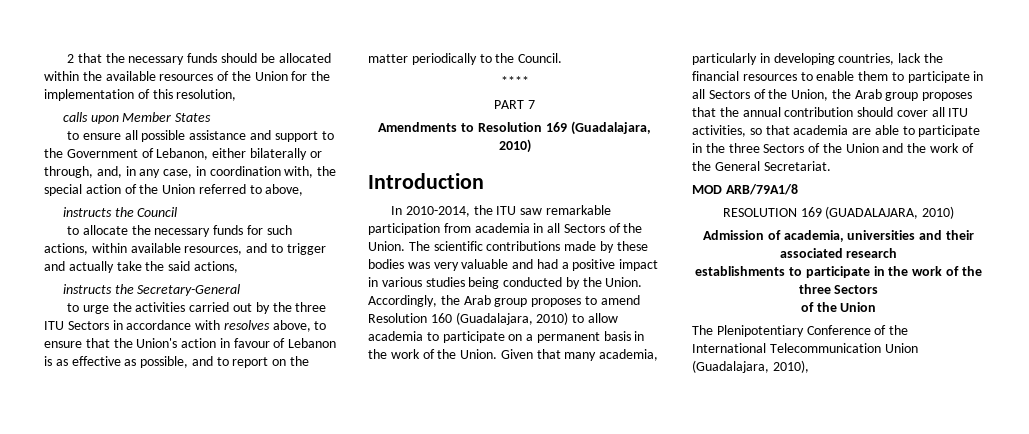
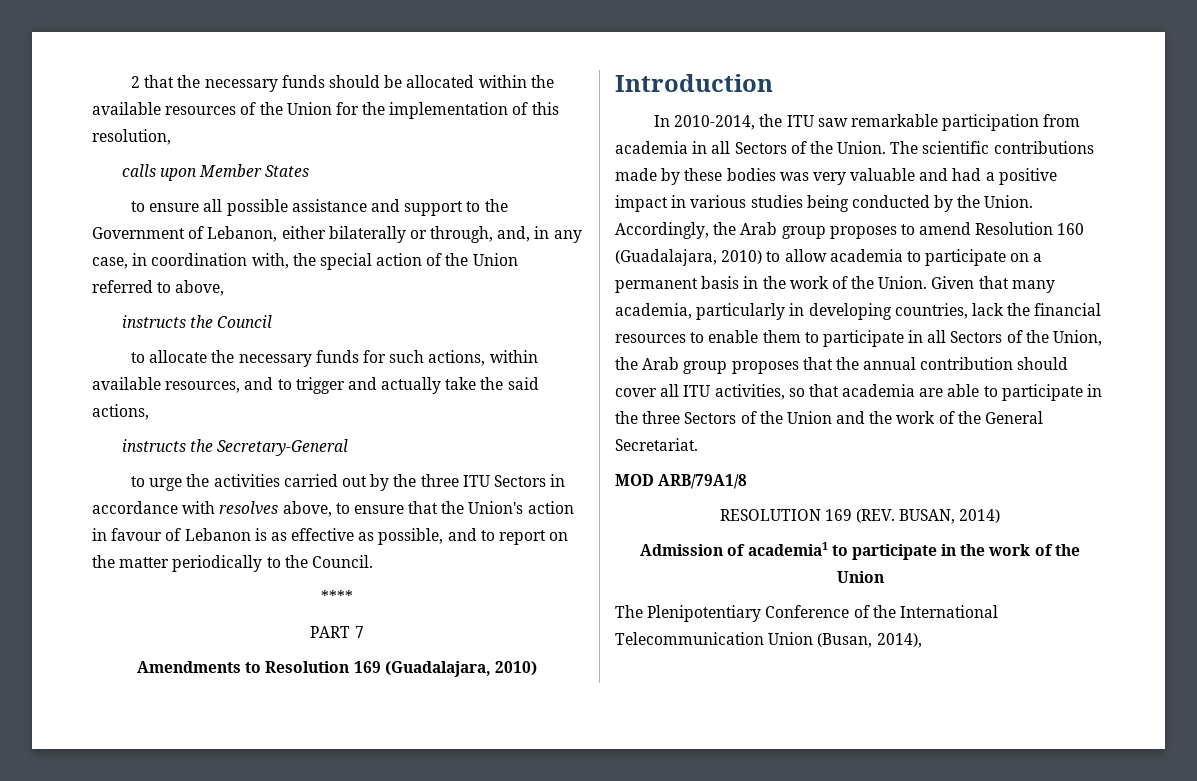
[825,206,955,219] (GUADALAJARA, 2010) -> [856,509,1001,524] (REV. BUSAN, 2014)
[783,230,974,242] [779,248,898,258] [695,266,786,276] academia, universities and their associated research // establishments -> [747,542,828,556] academia1
[798,284,879,294] [800,302,837,312] three Sectors // of the -> (1080, 550) none
[692,360,809,373] (Guadalajara, 2010), -> [817,633,922,648] (Busan, 2014),

